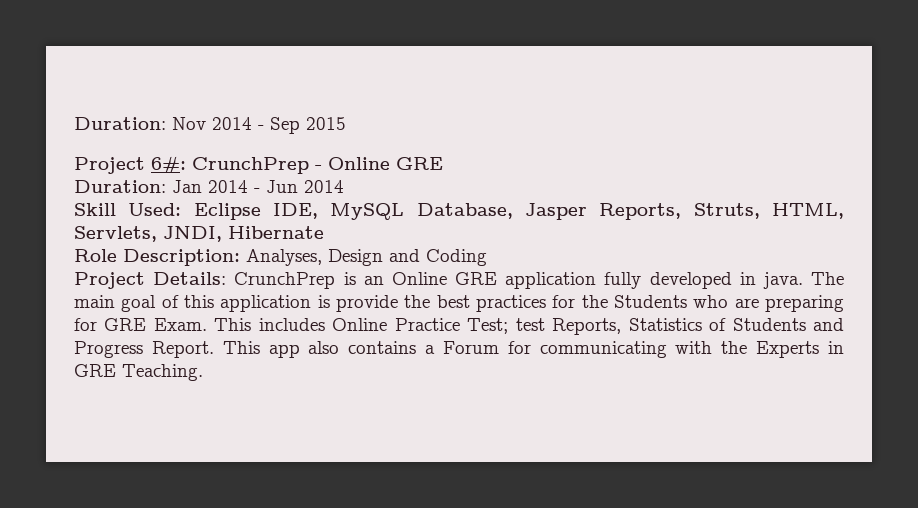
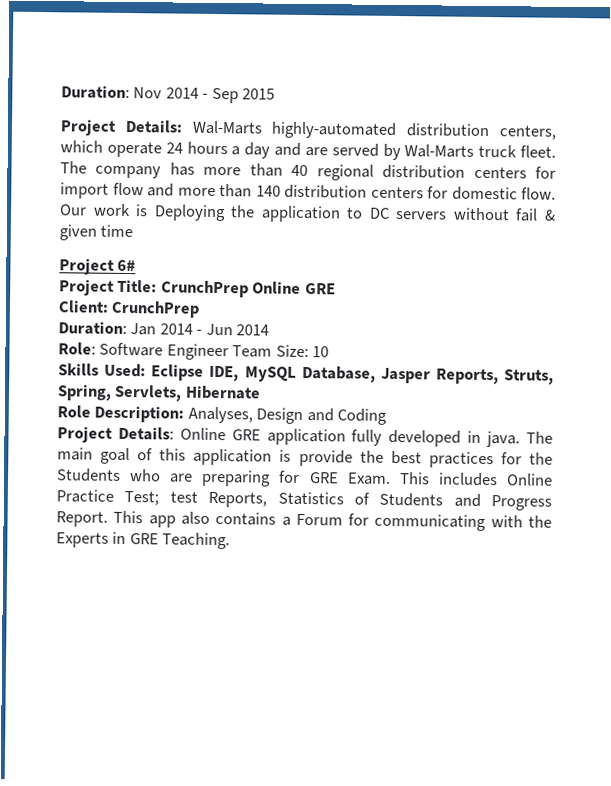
[151,156,443,174] 6#: CrunchPrep - Online GRE -> [124,119,557,140] [60,140,556,161] [60,161,557,181] [60,182,556,201] [59,203,556,223] [59,224,134,241] [59,258,137,275] [59,279,336,298] [58,300,201,318] Details: Wal-Marts highly-automated distribution centers, which operate 24 hours a day and are served by Wal-Marts truck fleet. The company has more than 40 regional distribution centers for import flow and more than 140 distribution centers for domestic flow. Our work is Deploying the application to DC servers without fail & given time // Project 6# // Project Title: CrunchPrep Online GRE // Client: CrunchPrep
[74,203,116,216] Skill -> [58,342,330,361] [58,363,99,376] Role: Software Engineer Team Size: 10 // Skills
[772,203,845,219] [74,226,222,242] HTML, Servlets, JNDI, -> [57,384,183,402] Spring, Servlets,
[234,272,384,289] CrunchPrep is an -> (174, 433) none

